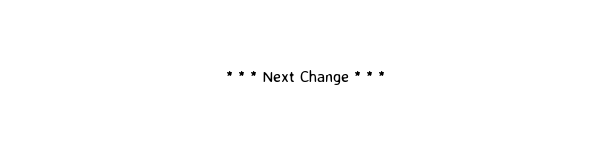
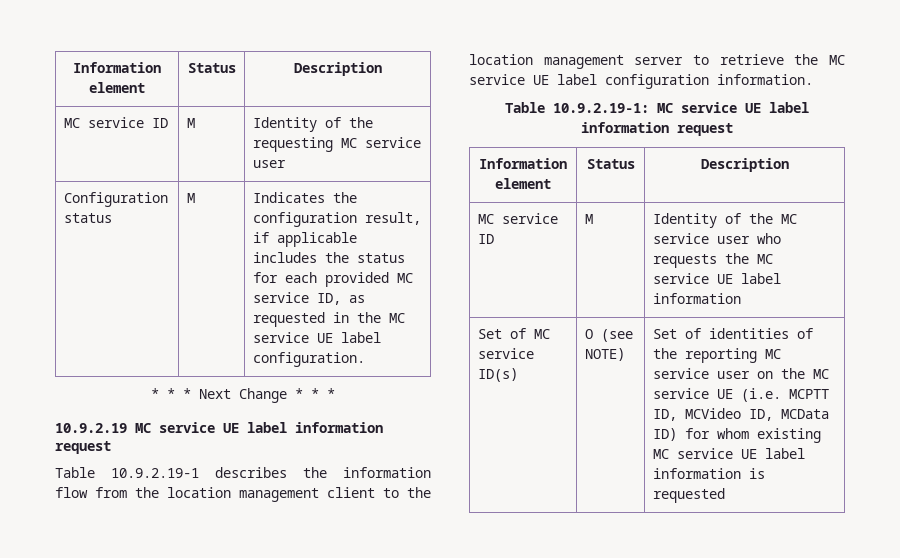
(225, 76) none -> [73,62,161,73] [89,82,145,93] [187,63,236,73] [293,62,382,76] [63,117,168,128] [186,118,195,128] [252,117,373,132] [252,137,421,152] [252,160,286,168] [63,192,168,207] [63,213,112,223] [186,193,195,203] [252,192,357,203] [252,212,421,227] [252,232,357,247] [252,252,405,263] [252,272,413,287] [252,292,365,305] [252,312,405,327] [252,332,381,343] [252,352,365,367] Information element | Status | Description // MC service ID | M | Identity of the requesting MC service user // Configuration status | M | Indicates the configuration result, if applicable includes the status for each provided MC service ID, as requested in the MC service UE label configuration. //
(385, 76) none -> [55,422,383,433] [55,441,111,454] [55,467,431,478] [55,487,431,502] [469,54,845,69] [469,74,813,89] [505,102,809,113] [581,122,733,136] [479,158,567,169] [495,178,551,189] [586,159,635,169] [700,158,789,172] [477,213,558,224] [477,234,494,244] [584,214,593,224] [652,213,797,228] [652,233,781,244] [652,253,773,268] [652,273,781,284] [652,293,741,304] [477,328,550,339] [477,348,534,359] [477,368,518,382] [584,329,633,342] [584,348,625,361] [652,328,813,339] [652,348,781,363] [652,368,829,379] [652,388,829,402] [652,408,829,421] [652,428,821,443] [652,448,805,459] [652,468,765,479] [652,488,725,503] // 10.9.2.19 MC service UE label information request // Table 10.9.2.19-1 describes the information flow from the location management client to the location management server to retrieve the MC service UE label configuration information. // Table 10.9.2.19-1: MC service UE label information request // Information element | Status | Description // MC service ID | M | Identity of the MC service user who requests the MC service UE label information // Set of MC service ID(s) | O (see NOTE) | Set of identities of the reporting MC service user on the MC service UE (i.e. MCPTT ID, MCVideo ID, MCData ID) for whom existing MC service UE label information is requested

